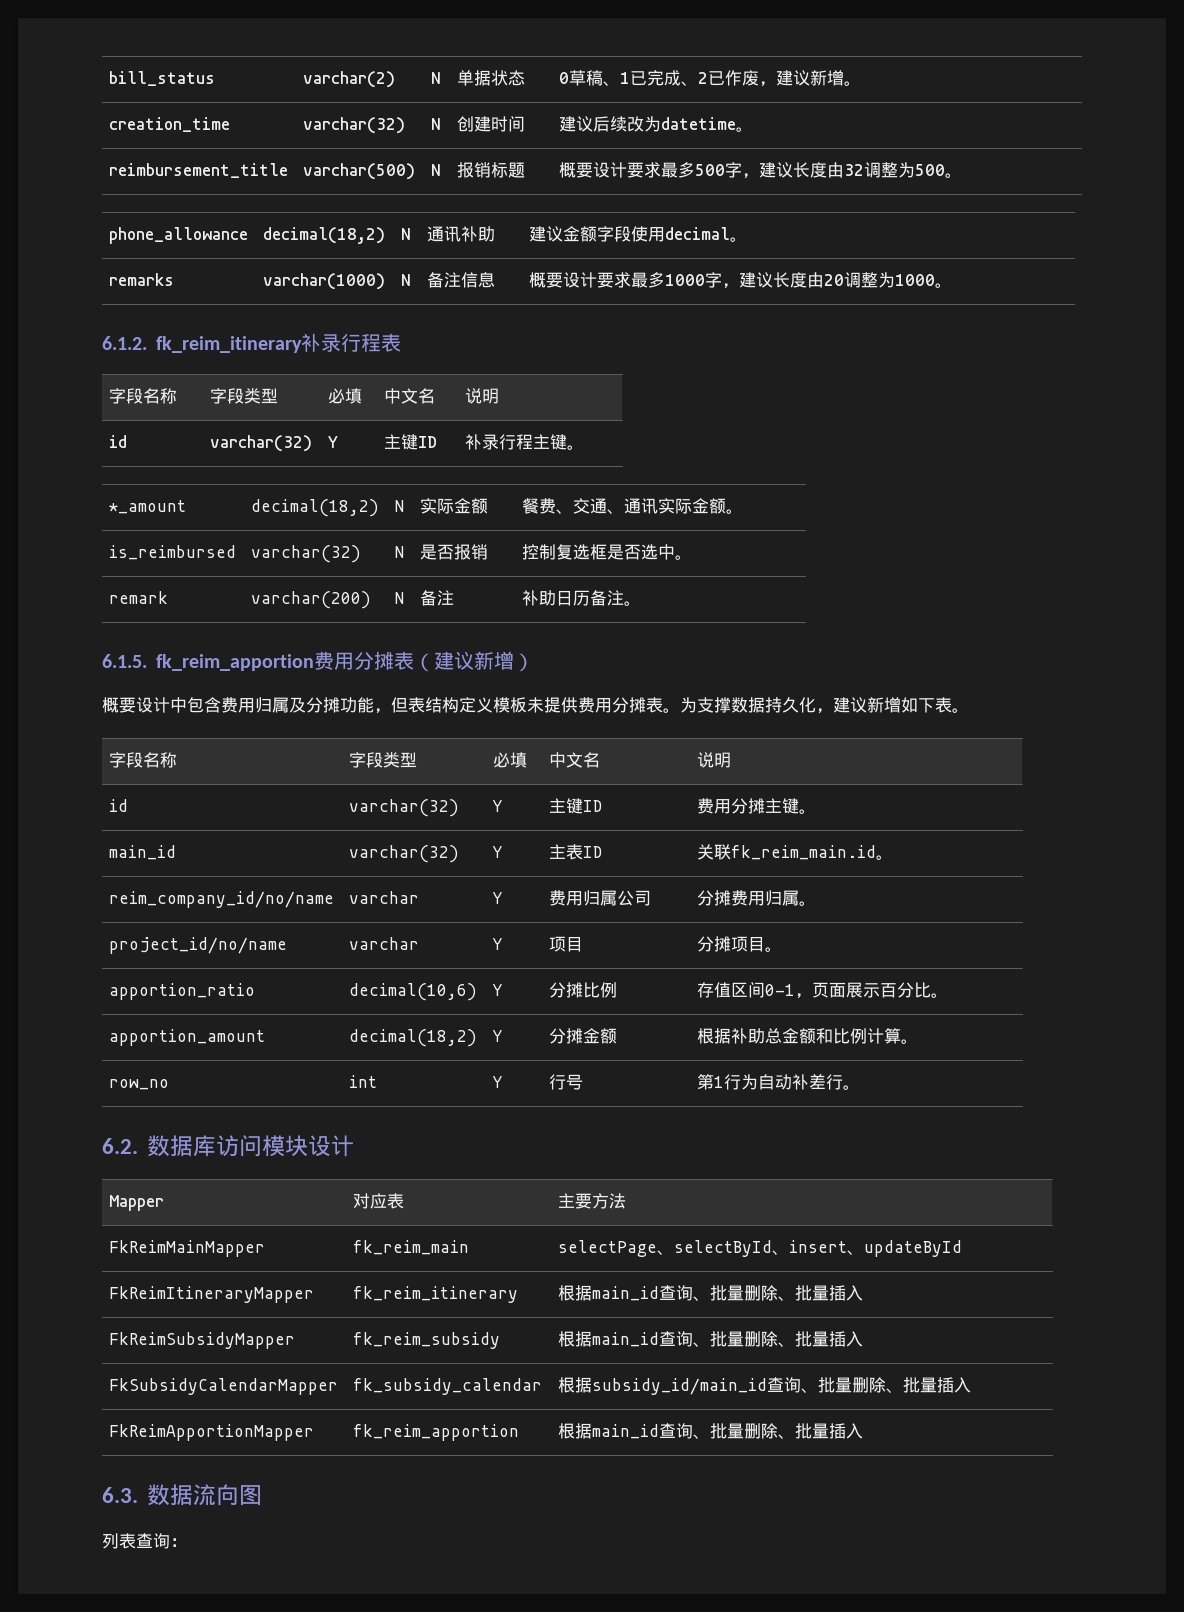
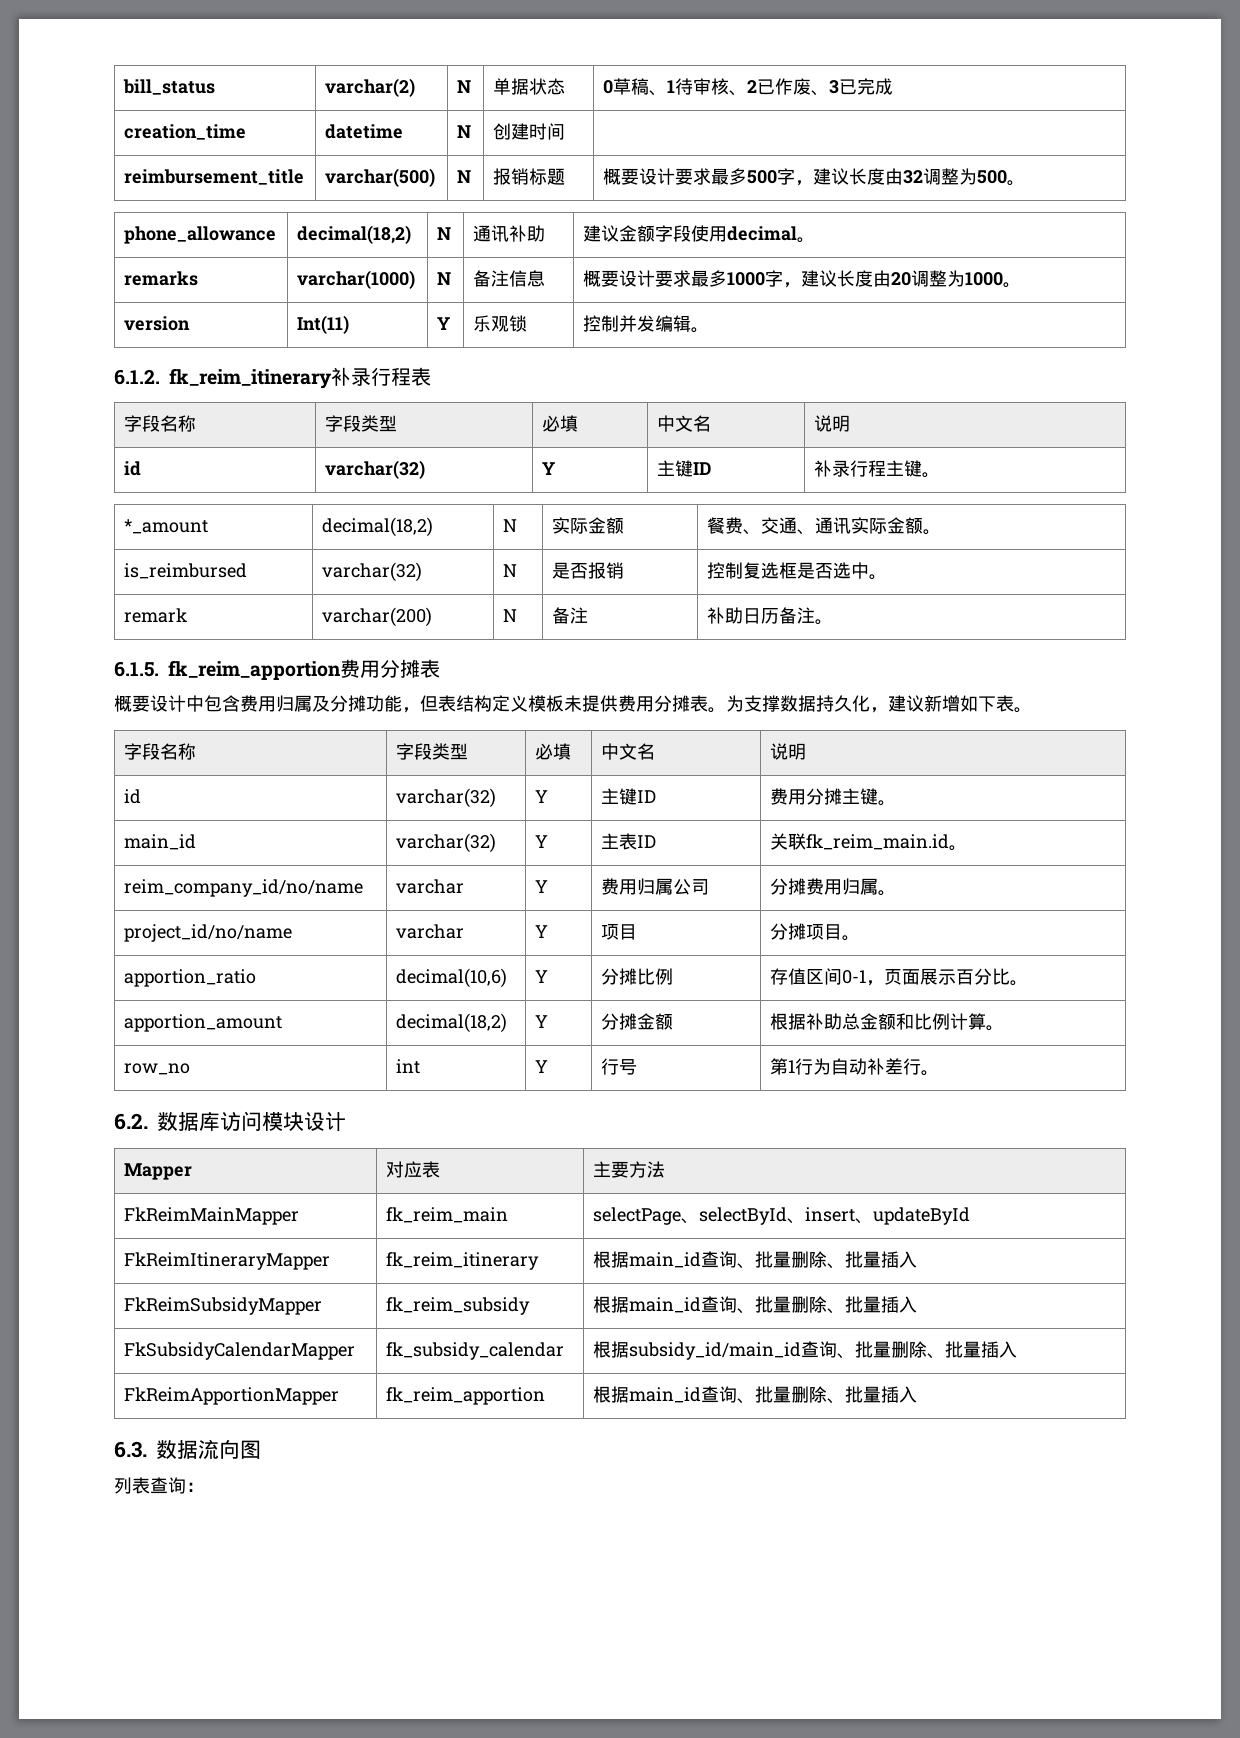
[630,70,682,86] 已完成 -> [675,78,730,95] 待审核
[759,70,862,87] ，建议新增。 -> [811,78,894,96] 、3已完成
[303,117,406,134] varchar(32) -> [325,124,404,139] datetime
[559,116,754,132] 建议后续改为datetime。 -> (566, 131) none
(953, 285) none -> [124,316,191,331] [297,315,350,334] [437,317,451,330] [473,315,528,332] [583,315,710,333] // version | Int(11) | Y | 乐观锁 | 控制并发编辑。
[413,651,534,672] （建议新增） -> (440, 668) none

